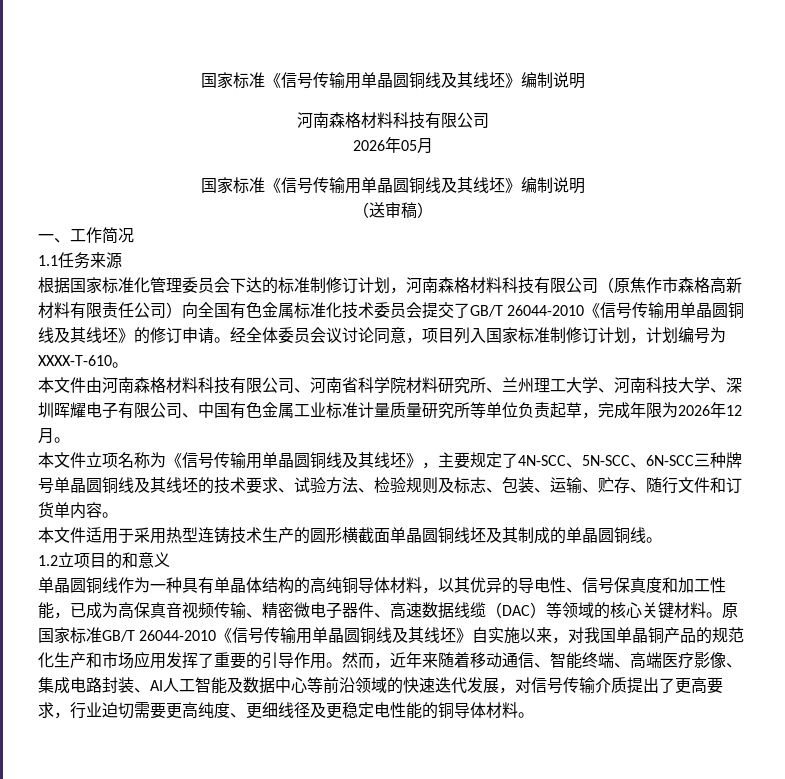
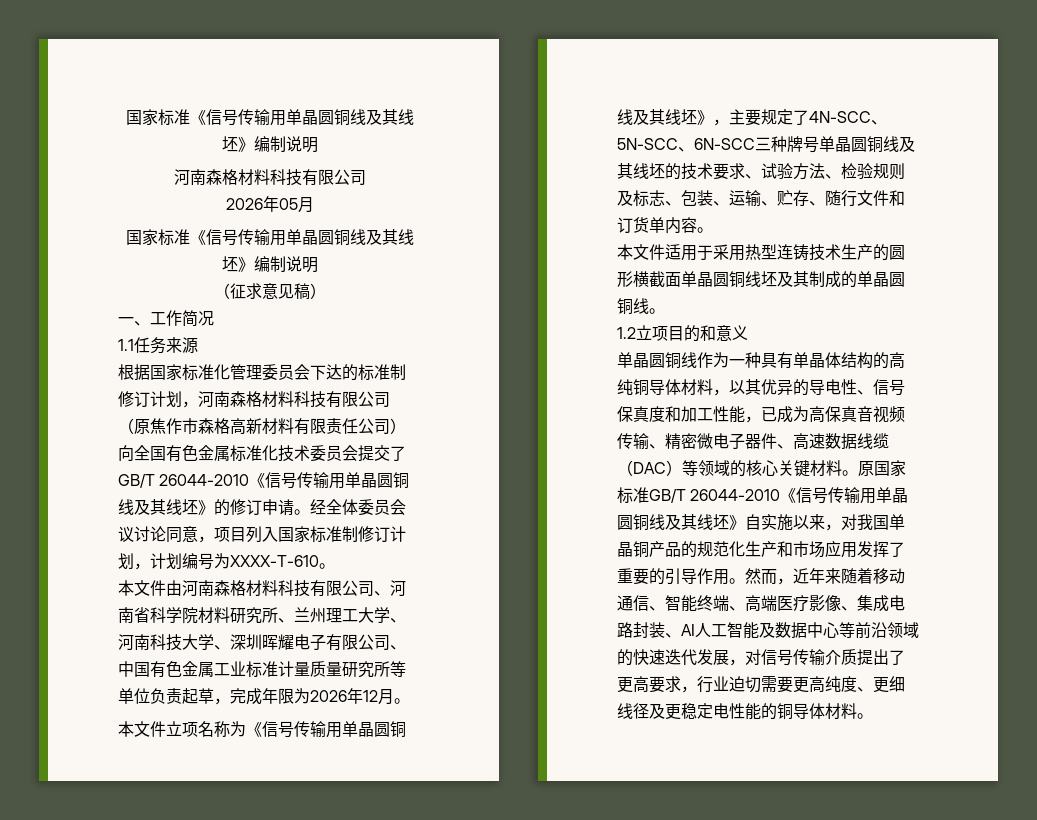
[368,202,401,218] 送审 -> [229,283,294,299] 征求意见

